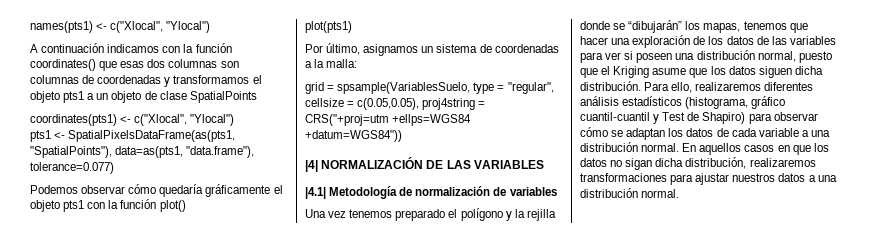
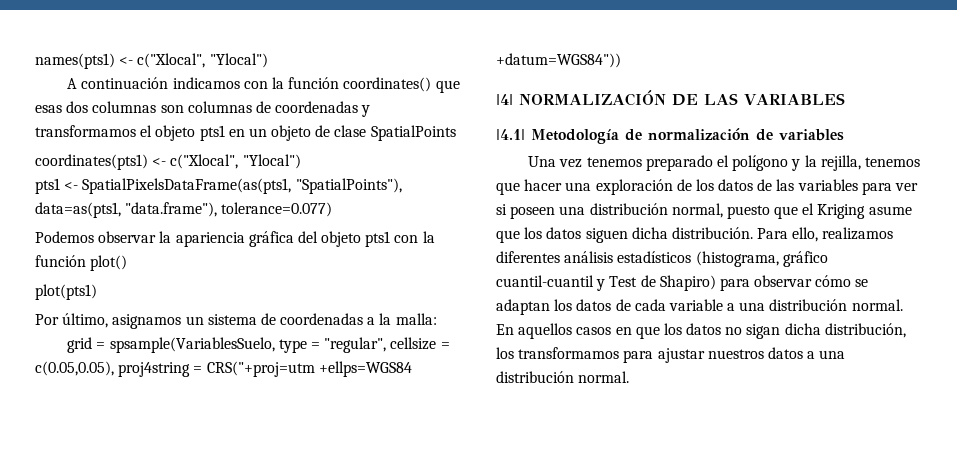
[87,93,95,100] a -> [228,129,245,137] en
[128,184,283,197] cómo quedaría gráficamente el -> [159,231,318,247] la apariencia gráfica del
[526,209,556,221] [580,20,741,33] rejilla donde se “dibujarán” los mapas, -> [820,155,861,171] rejilla,
[695,82,762,91] realizaremos -> [822,227,894,240] realizamos
[749,158,816,167] [580,173,667,182] realizaremos transformaciones -> [496,347,620,359] los transformamos

